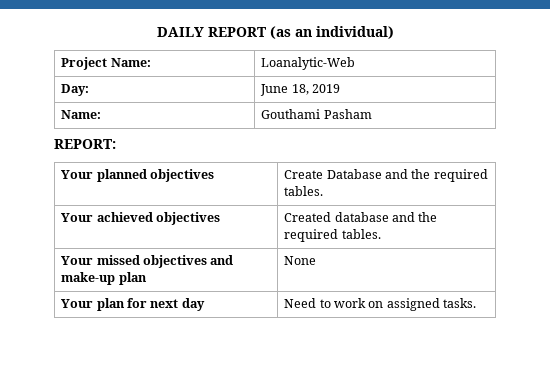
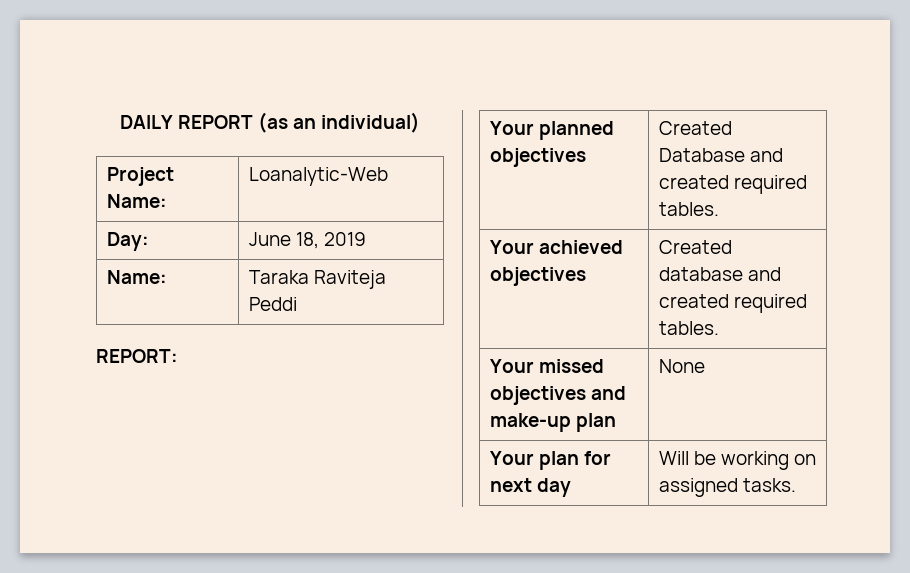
[261,109,372,119] Gouthami Pasham -> [248,270,386,289] [248,297,297,311] Taraka Raviteja Peddi
[284,170,324,179] Create -> [658,121,732,135] Created
[411,169,431,179] the -> [658,175,729,189] created
[418,212,438,222] the -> [658,294,729,308] created
[284,298,367,308] Need to work -> [658,451,789,470] Will be working

